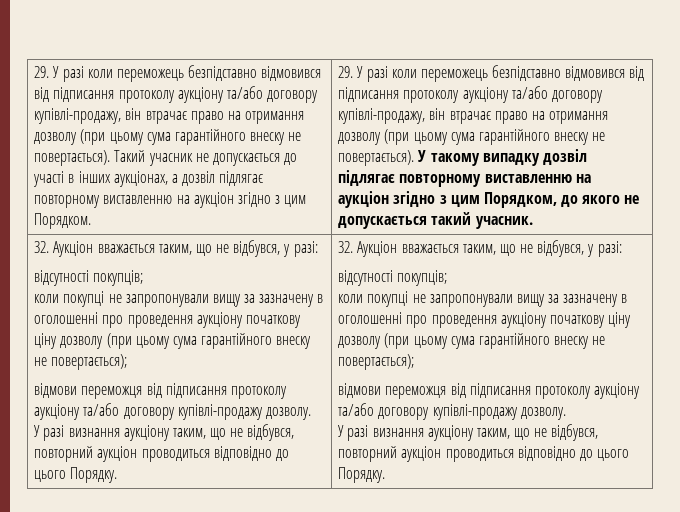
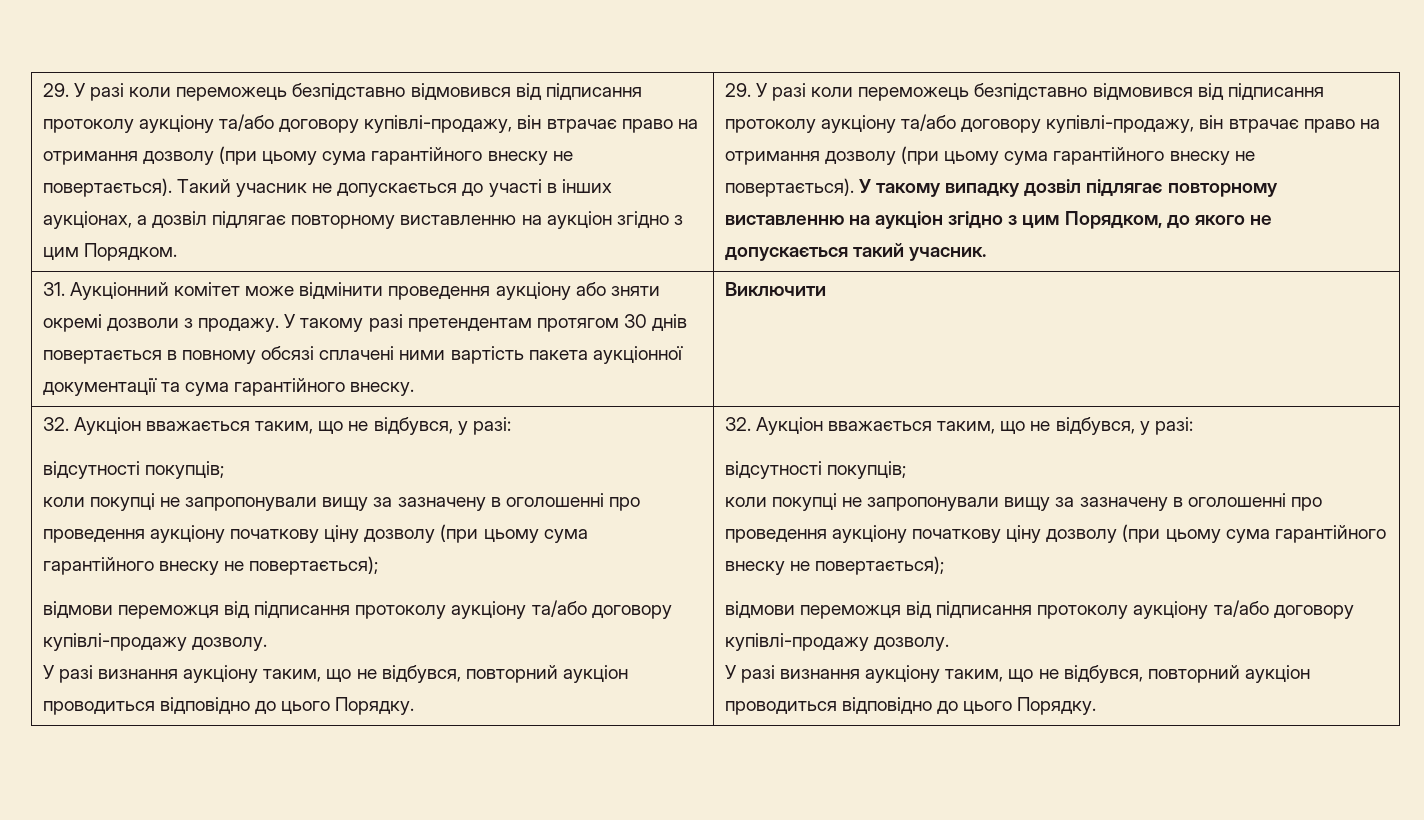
(533, 222) none -> [42,282,660,300] [42,314,688,332] [42,346,683,364] [42,378,415,396] [724,282,826,296] // 31. Аукціонний комітет може відмінити проведення аукціону або зняти окремі дозволи з продажу. У такому разі претендентам протягом 30 днів повертається в повному обсязі сплачені ними вартість пакета аукціонної документації та сума гарантійного внеску. | Виключити

